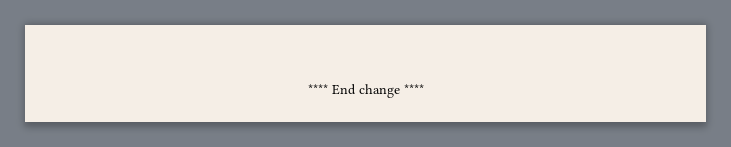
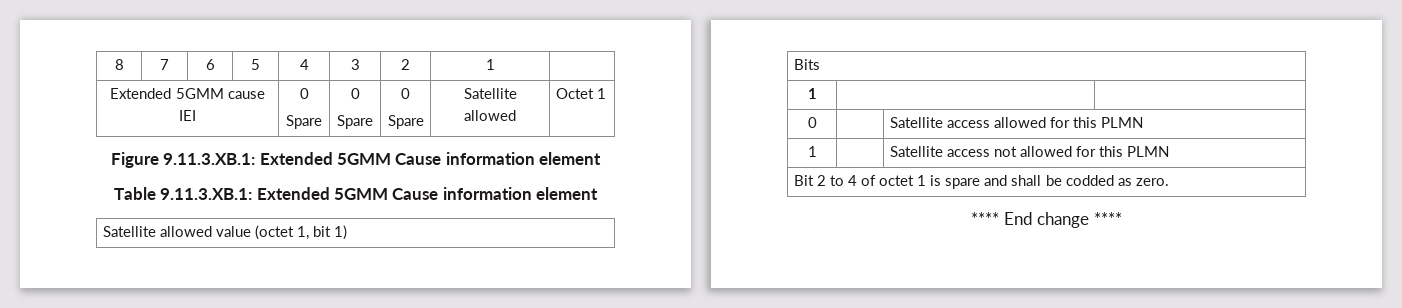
(307, 89) none -> [114,59,124,70] [160,59,169,70] [205,59,215,70] [251,59,260,70] [299,59,309,70] [350,59,360,70] [401,59,410,70] [485,59,495,70] [110,88,265,99] [179,110,196,121] [299,88,309,99] [286,115,322,129] [350,88,360,99] [337,115,373,129] [401,88,410,99] [387,115,424,129] [463,88,517,99] [464,110,516,121] [555,88,606,99] [110,152,602,168] [113,187,599,200] [102,225,348,240] [793,59,820,70] [807,88,817,99] [807,117,817,128] [889,117,1144,128] [807,146,817,157] [889,146,1170,157] [793,175,1169,189] 8 | 7 | 6 | 5 | 4 | 3 | 2 | 1 | // Extended 5GMM cause IEI | 0 // Spare | 0 // Spare | 0 // Spare | Satellite allowed | Octet 1 // Figure 9.11.3.XB.1: Extended 5GMM Cause information element // Table 9.11.3.XB.1: Extended 5GMM Cause information element // Satellite allowed value (octet 1, bit 1) // Bits // 1 | | // 0 | | Satellite access allowed for this PLMN // 1 | | Satellite access not allowed for this PLMN // Bit 2 to 4 of octet 1 is spare and shall be codded as zero. //

